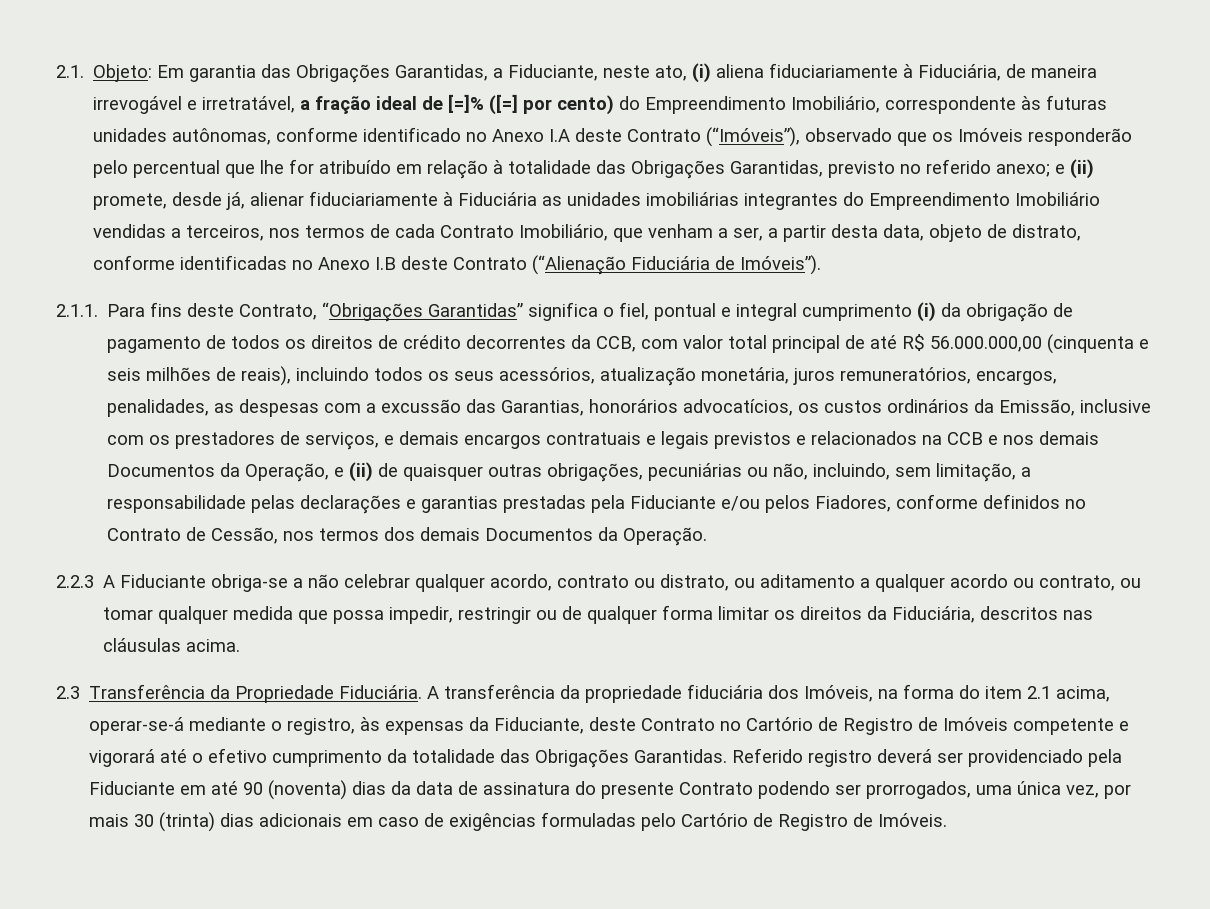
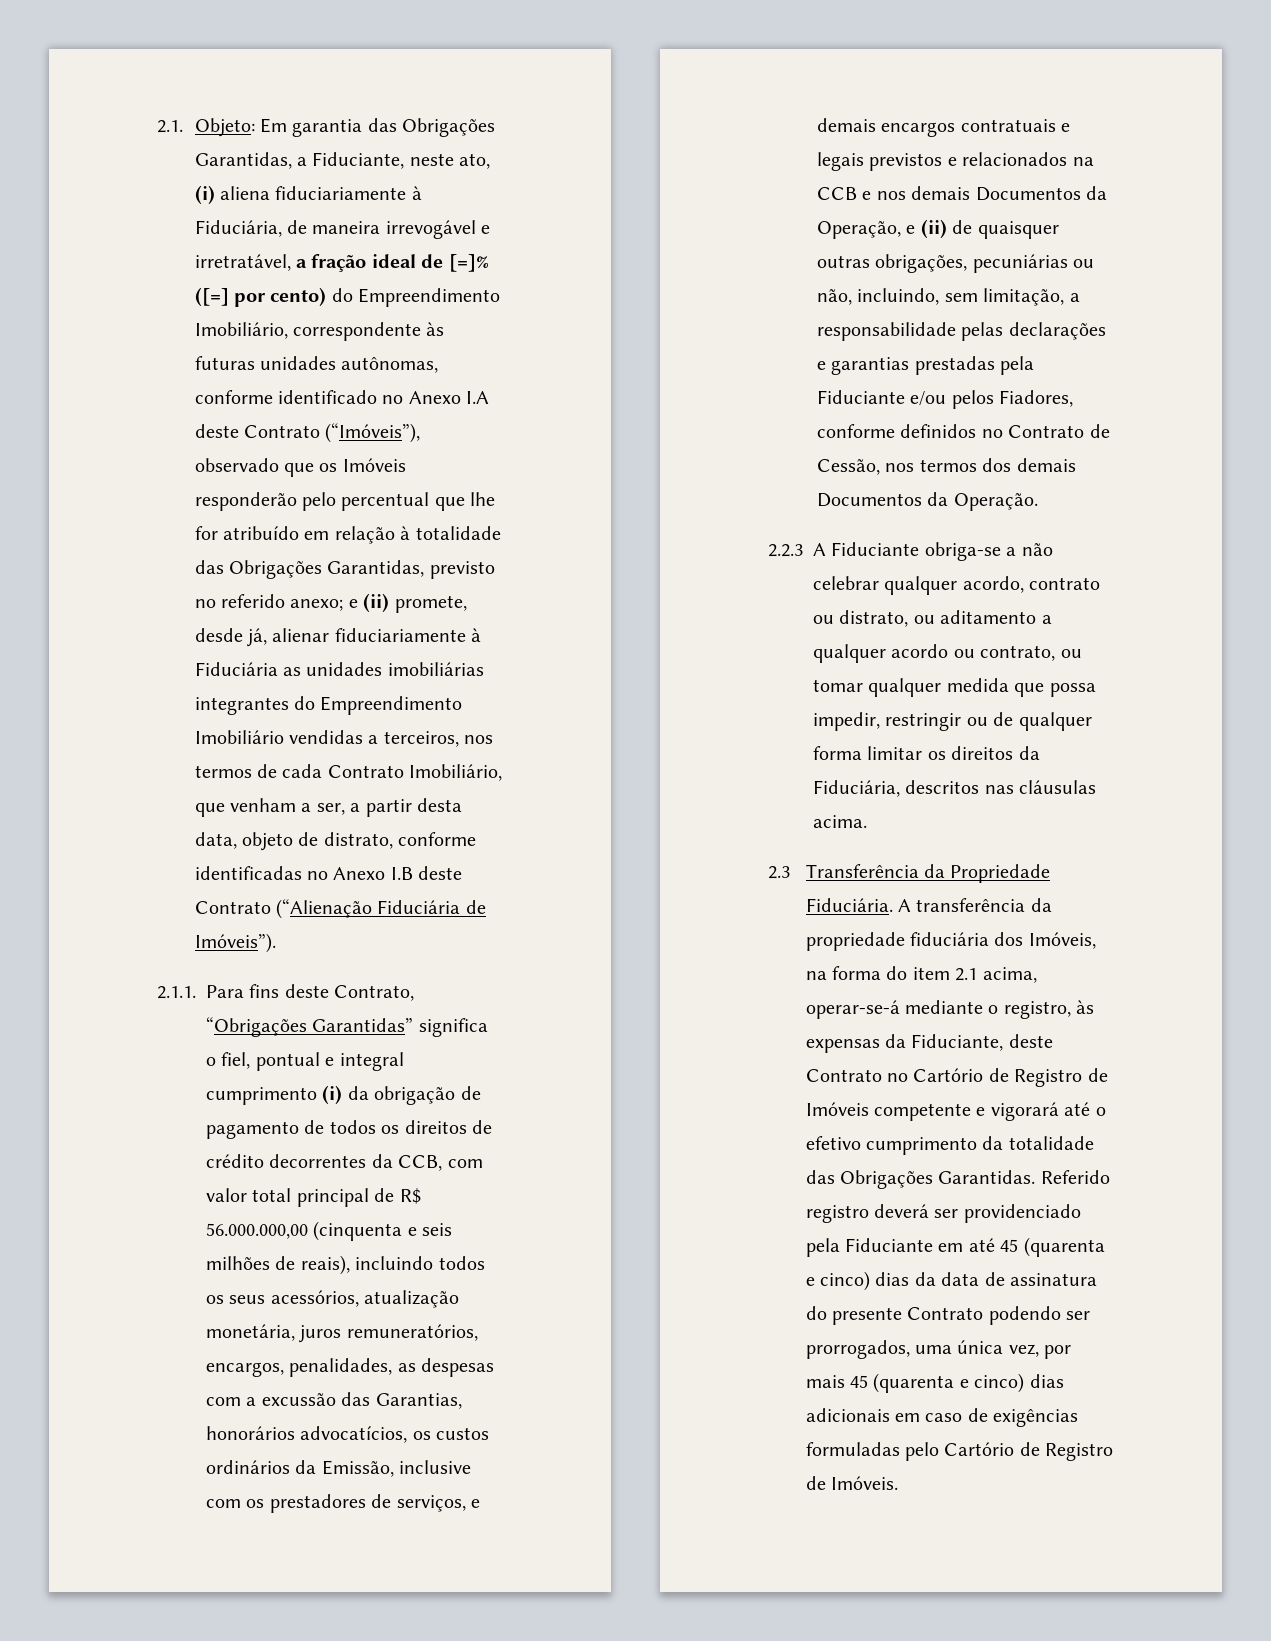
[870,335,898,349] até -> (395, 1195) none
[243,780,348,800] 90 (noventa) -> [1000,1237,1105,1257] [805,1271,871,1291] 45 (quarenta e cinco)
[134,812,216,832] 30 (trinta) -> [850,1373,1025,1393] 45 (quarenta e cinco)

